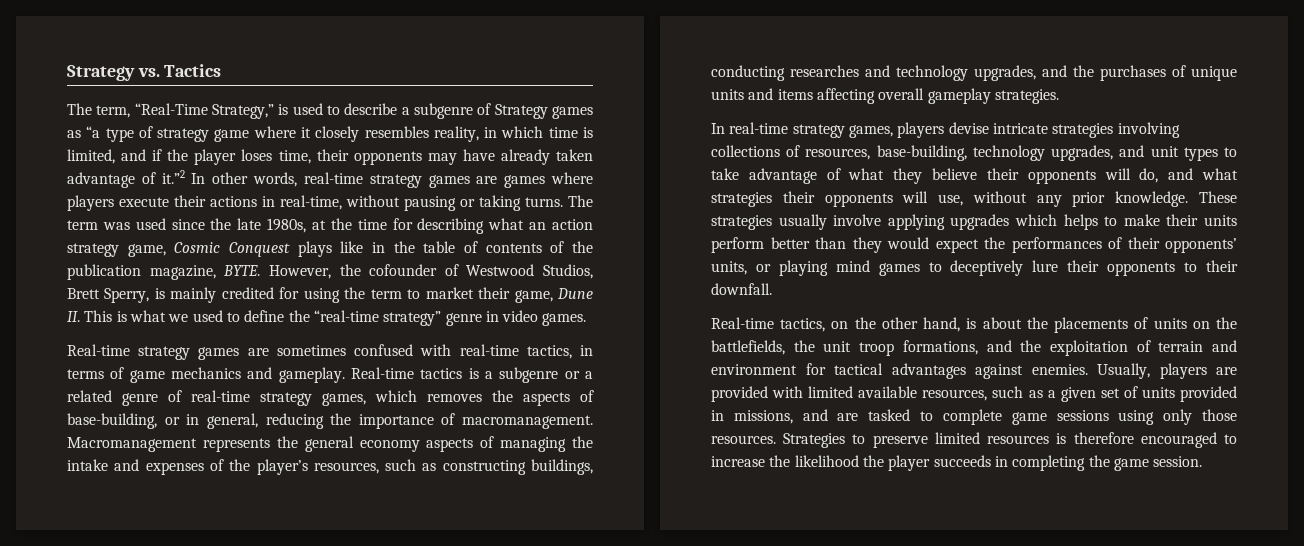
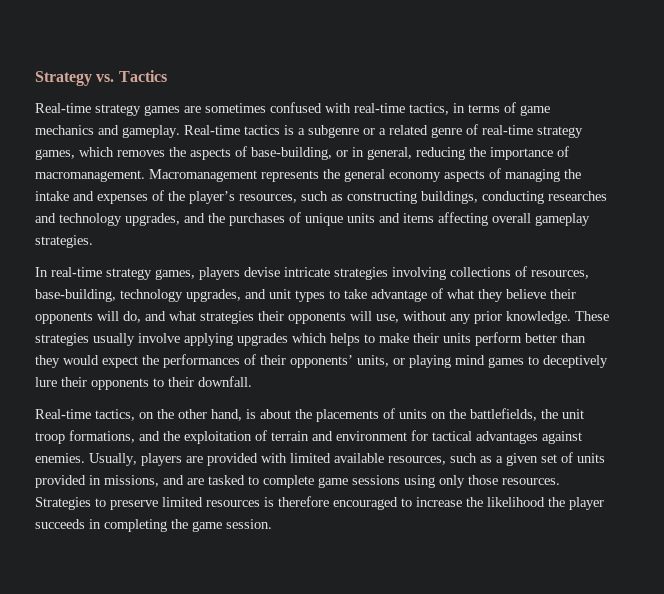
[67,103,593,119] [67,126,593,142] [67,149,593,165] [67,170,593,188] [67,195,593,211] [67,218,593,234] [67,241,594,257] [67,264,593,280] [67,287,593,303] [67,310,587,326] // The term, “Real-Time Strategy,” is used to describe a subgenre of Strategy games as “a type of strategy game where it closely resembles reality, in which time is limited, and if the player loses time, their opponents may have already taken advantage of it.”2 In other words, real-time strategy games are games where players execute their actions in real-time, without pausing or taking turns. The term was used since the late 1980s, at the time for describing what an action strategy game, Cosmic Conquest plays like in the table of contents of the publication magazine, BYTE. However, the cofounder of Westwood Studios, Brett Sperry, is mainly credited for using the term to market their game, Dune II. This is what we used to define the “real-time strategy” genre in video games. -> (167, 76) none

